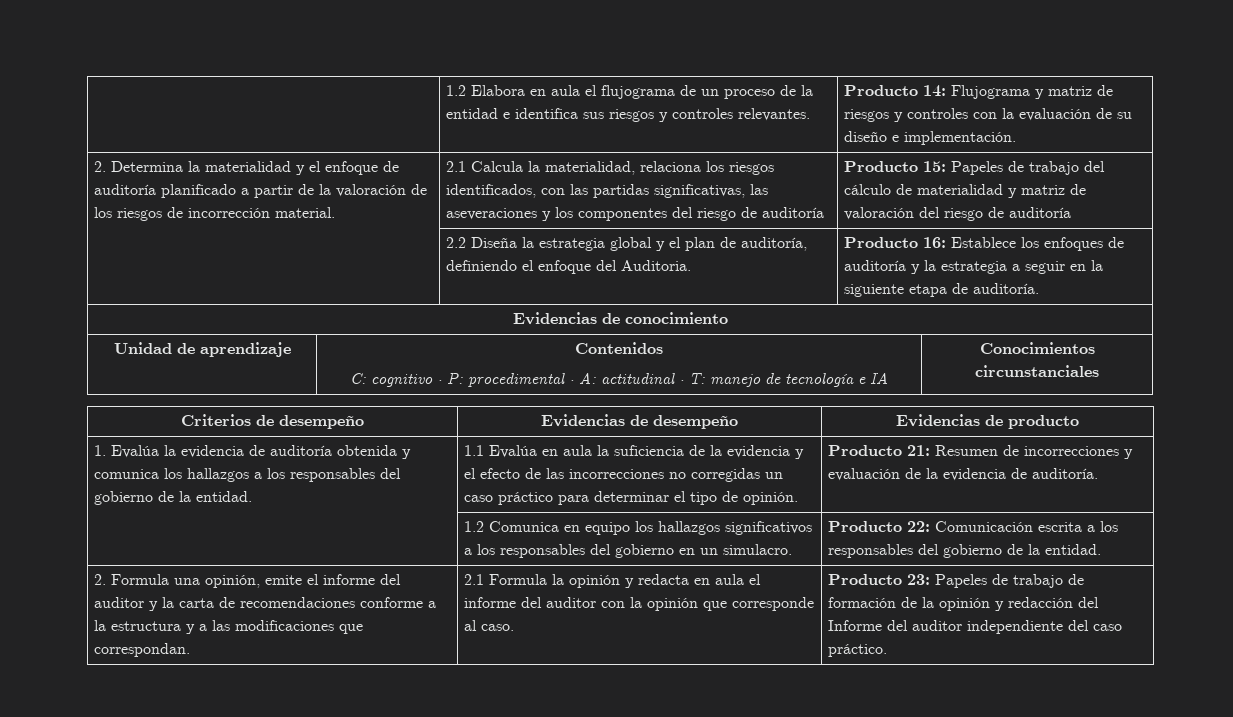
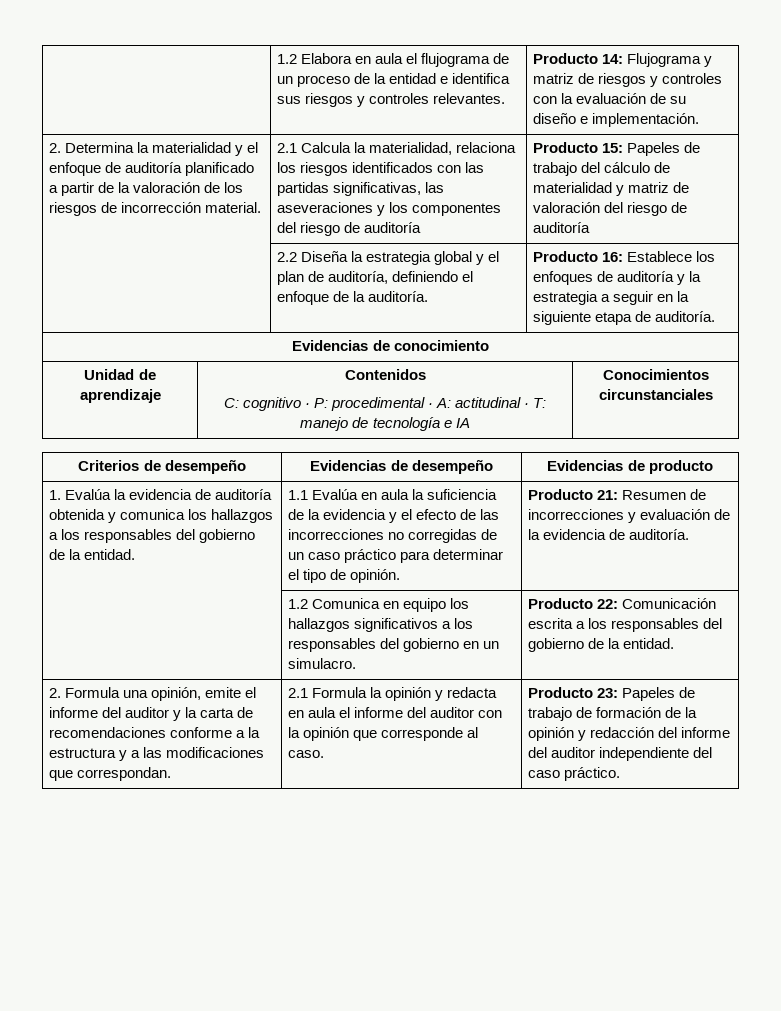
[446,184,537,198] identificados, -> [352,162,434,173] identificados
[596,260,692,271] del Auditoria. -> [333,291,429,302] de la auditoría.
(761, 475) none -> [481,529,498,540] de
[828,620,883,631] Informe -> [681,727,731,738] informe

